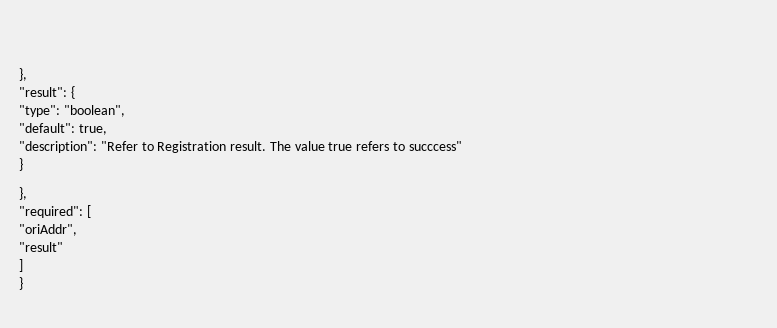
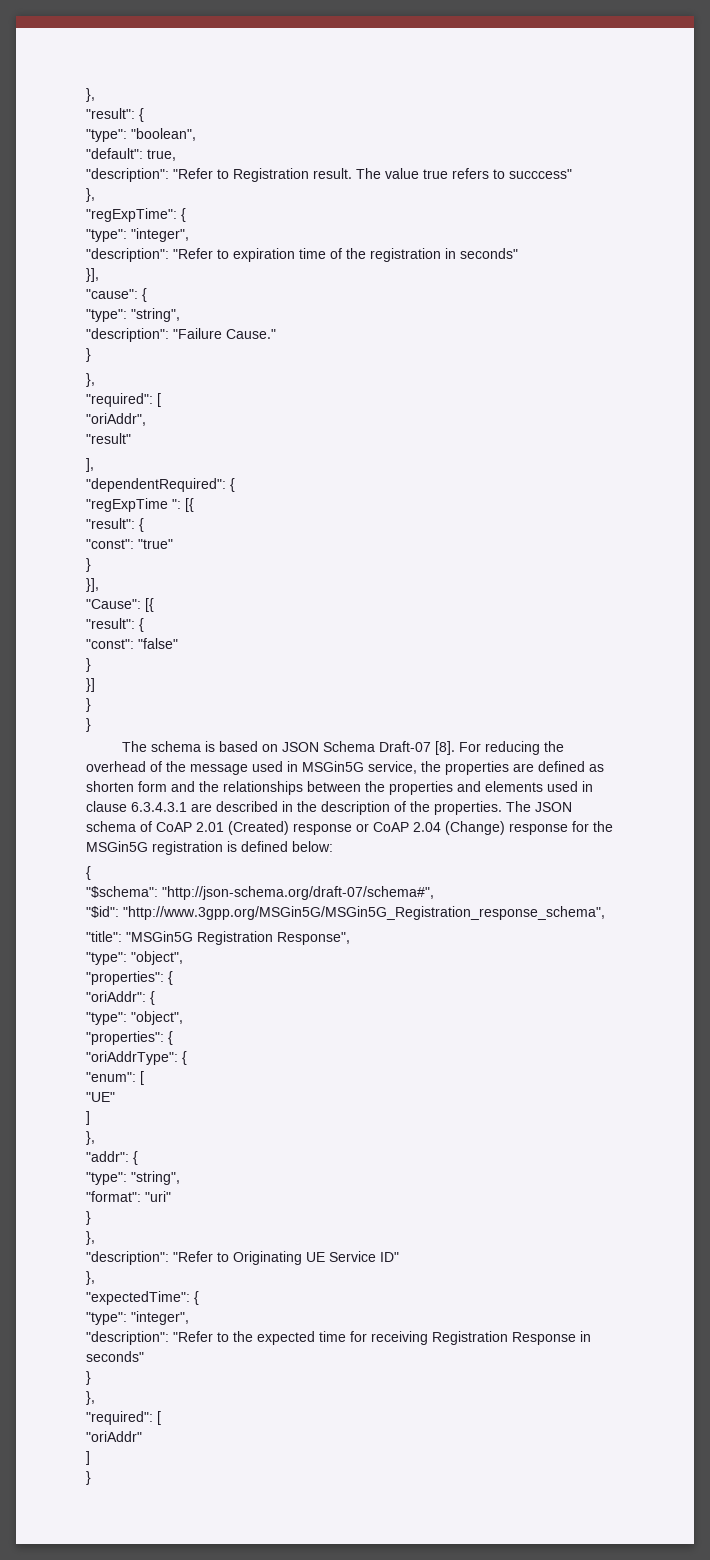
(462, 146) none -> [86,188,95,202] [86,208,186,222] [86,228,189,242] [86,248,518,262] [86,268,99,282] [86,288,147,302] [86,308,180,322] [86,328,276,342] // }, // "regExpTime": { // "type": "integer", // "description": "Refer to expiration time of the registration in seconds" // }], // "cause": { // "type": "string", // "description": "Failure Cause."
(63, 247) none -> [86,458,94,472] [86,478,235,492] [86,498,194,512] [86,518,144,532] [86,539,173,549] [86,558,91,572] [86,578,99,592] [86,598,154,612] [86,618,144,632] [86,638,178,649] [86,658,91,672] [86,678,95,692] [86,698,91,712] [86,718,91,732] [122,741,565,755] [86,761,604,775] [86,781,593,795] [86,801,572,815] [86,821,613,835] [86,841,333,855] [86,866,91,880] [86,886,434,900] [86,906,605,920] [86,931,350,945] [86,951,183,965] [86,971,173,985] [86,991,155,1005] [86,1011,183,1025] [86,1031,173,1045] [86,1051,187,1065] [86,1071,144,1085] [86,1092,115,1102] [86,1111,90,1125] [86,1131,95,1145] [86,1151,138,1165] [86,1171,180,1185] [86,1191,171,1202] [86,1211,91,1225] [86,1231,95,1245] [86,1251,399,1265] [86,1271,95,1285] [86,1291,199,1305] [86,1311,189,1325] [86,1331,591,1345] [86,1351,144,1362] [86,1371,91,1385] [86,1391,95,1405] [86,1411,161,1425] [86,1431,142,1442] // ], // "dependentRequired": { // "regExpTime ": [{ // "result": { // "const": "true" // } // }], // "Cause": [{ // "result": { // "const": "false" // } // }] // } // } // The schema is based on JSON Schema Draft-07 [8]. For reducing the overhead of the message used in MSGin5G service, the properties are defined as shorten form and the relationships between the properties and elements used in clause 6.3.4.3.1 are described in the description of the properties. The JSON schema of CoAP 2.01 (Created) response or CoAP 2.04 (Change) response for the MSGin5G registration is defined below: // { // "$schema": "http://json-schema.org/draft-07/schema#", // "$id": "http://www.3gpp.org/MSGin5G/MSGin5G_Registration_response_schema", // "title": "MSGin5G Registration Response", // "type": "object", // "properties": { // "oriAddr": { // "type": "object", // "properties": { // "oriAddrType": { // "enum": [ // "UE" // ] // }, // "addr": { // "type": "string", // "format": "uri" // } // }, // "description": "Refer to Originating UE Service ID" // }, // "expectedTime": { // "type": "integer", // "description": "Refer to the expected time for receiving Registration Response in seconds" // } // }, // "required": [ // "oriAddr"

